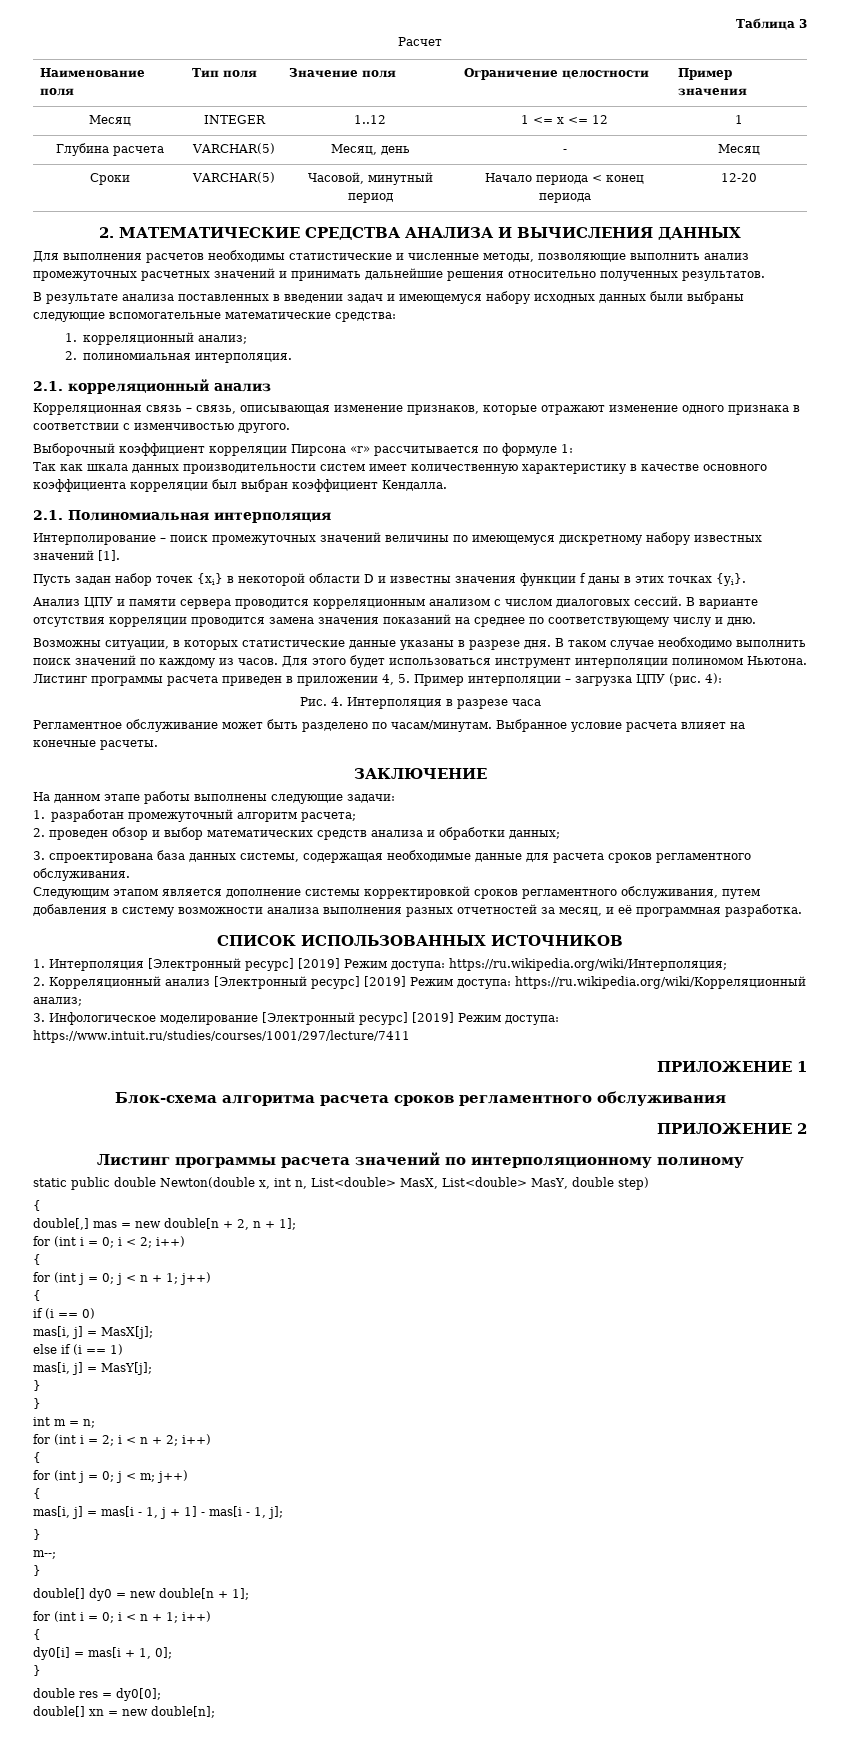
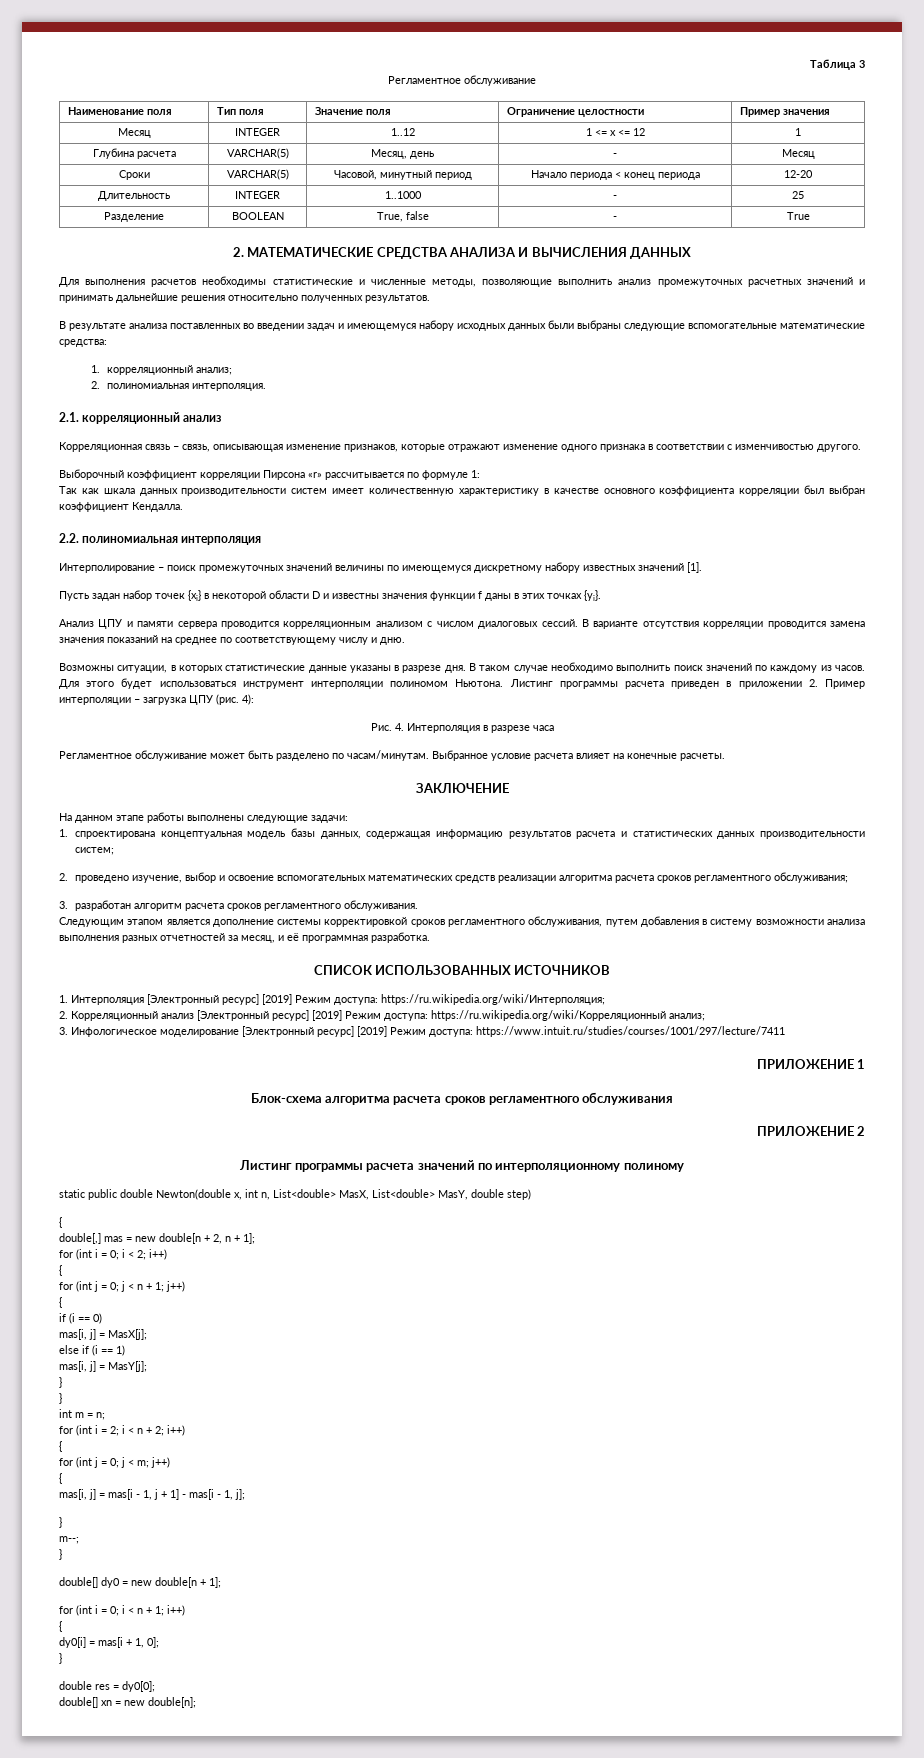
[398,37,442,46] Расчет -> [388,75,536,86] Регламентное обслуживание
(757, 177) none -> [98,191,170,201] [235,191,280,199] [384,191,422,199] [613,195,617,199] [792,191,804,199] [104,212,164,222] [231,212,284,220] [376,211,429,222] [613,216,617,220] [786,212,810,220] // Длительность | INTEGER | 1..1000 | - | 25 // Разделение | BOOLEAN | True, false | - | True
[273,294,280,301] в -> [243,323,254,329] во
[33,510,209,521] 2.1. Полиномиальная -> [59,533,179,543] 2.2. полиномиальная
[382,674,410,685] 4, 5. -> [808,679,818,687] 2.
[50,809,356,822] [33,827,560,840] [33,850,549,863] разработан промежуточный алгоритм расчета; // 2. проведен обзор и выбор математических средств анализа и обработки данных; // 3. спроектирована база данных системы, содержащая необходимые данные для -> [74,828,866,839] [74,847,114,855] [59,872,848,883] [59,900,182,911] спроектирована концептуальная модель базы данных, содержащая информацию результатов расчета и статистических данных производительности систем; // 2. проведено изучение, выбор и освоение вспомогательных математических средств реализации алгоритма расчета сроков регламентного обслуживания; // 3. разработан алгоритм

